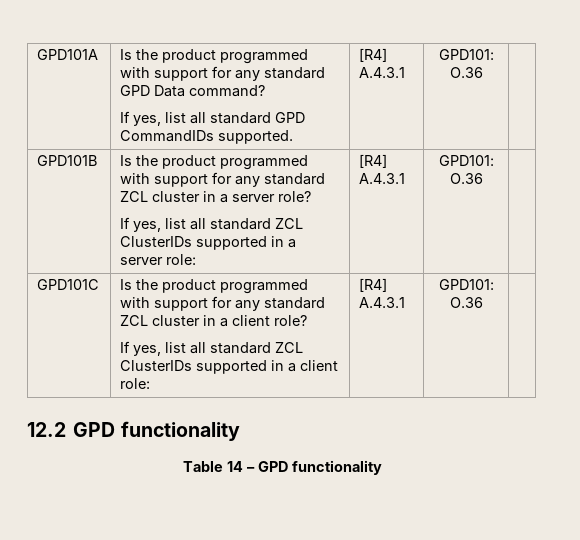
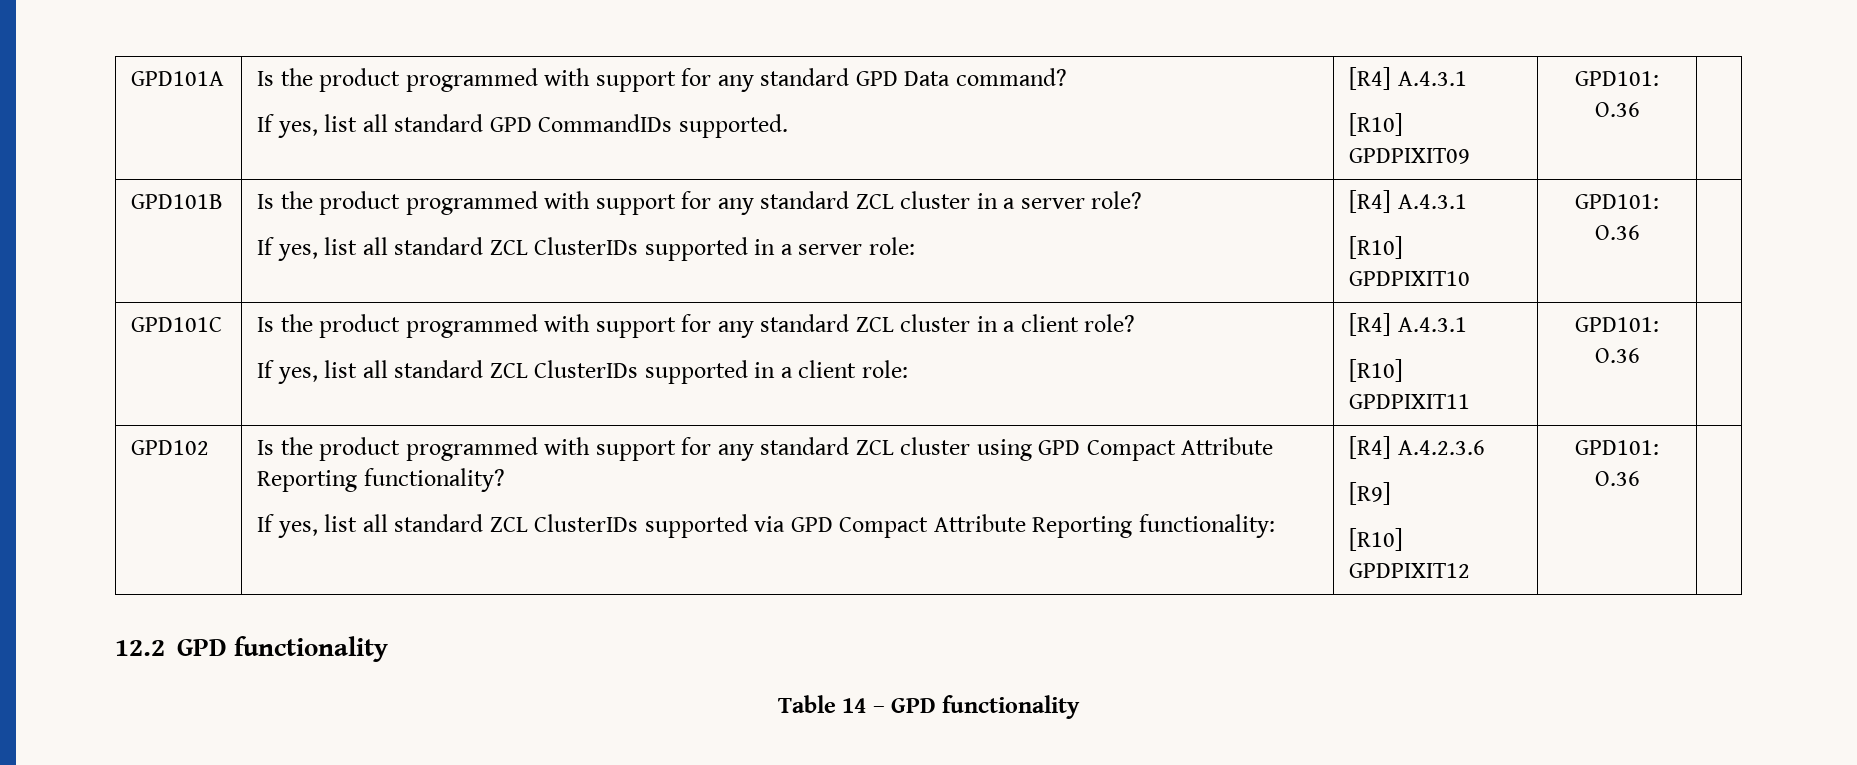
(406, 72) none -> [1349,113,1404,136] [1349,148,1471,164] // [R10] GPDPIXIT09
(406, 178) none -> [1349,236,1404,259] [1349,271,1471,286] // [R10] GPDPIXIT10
(406, 302) none -> [1349,359,1404,382] [1349,394,1471,409] [1575,317,1659,332] [1594,348,1640,363] [131,440,210,455] [257,437,1274,461] [257,468,505,492] [257,514,1275,538] [1349,436,1485,459] [1349,482,1392,505] [1349,528,1404,551] [1349,563,1471,578] // [R10] GPDPIXIT11 | GPD101: O.36 | // GPD102 | Is the product programmed with support for any standard ZCL cluster using GPD Compact Attribute Reporting functionality? // If yes, list all standard ZCL ClusterIDs supported via GPD Compact Attribute Reporting functionality: | [R4] A.4.2.3.6 // [R9] // [R10] GPDPIXIT12

